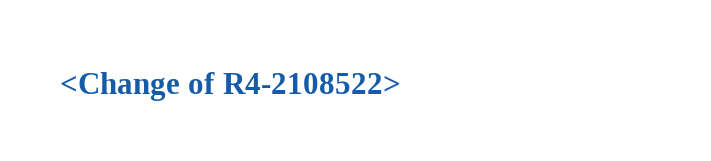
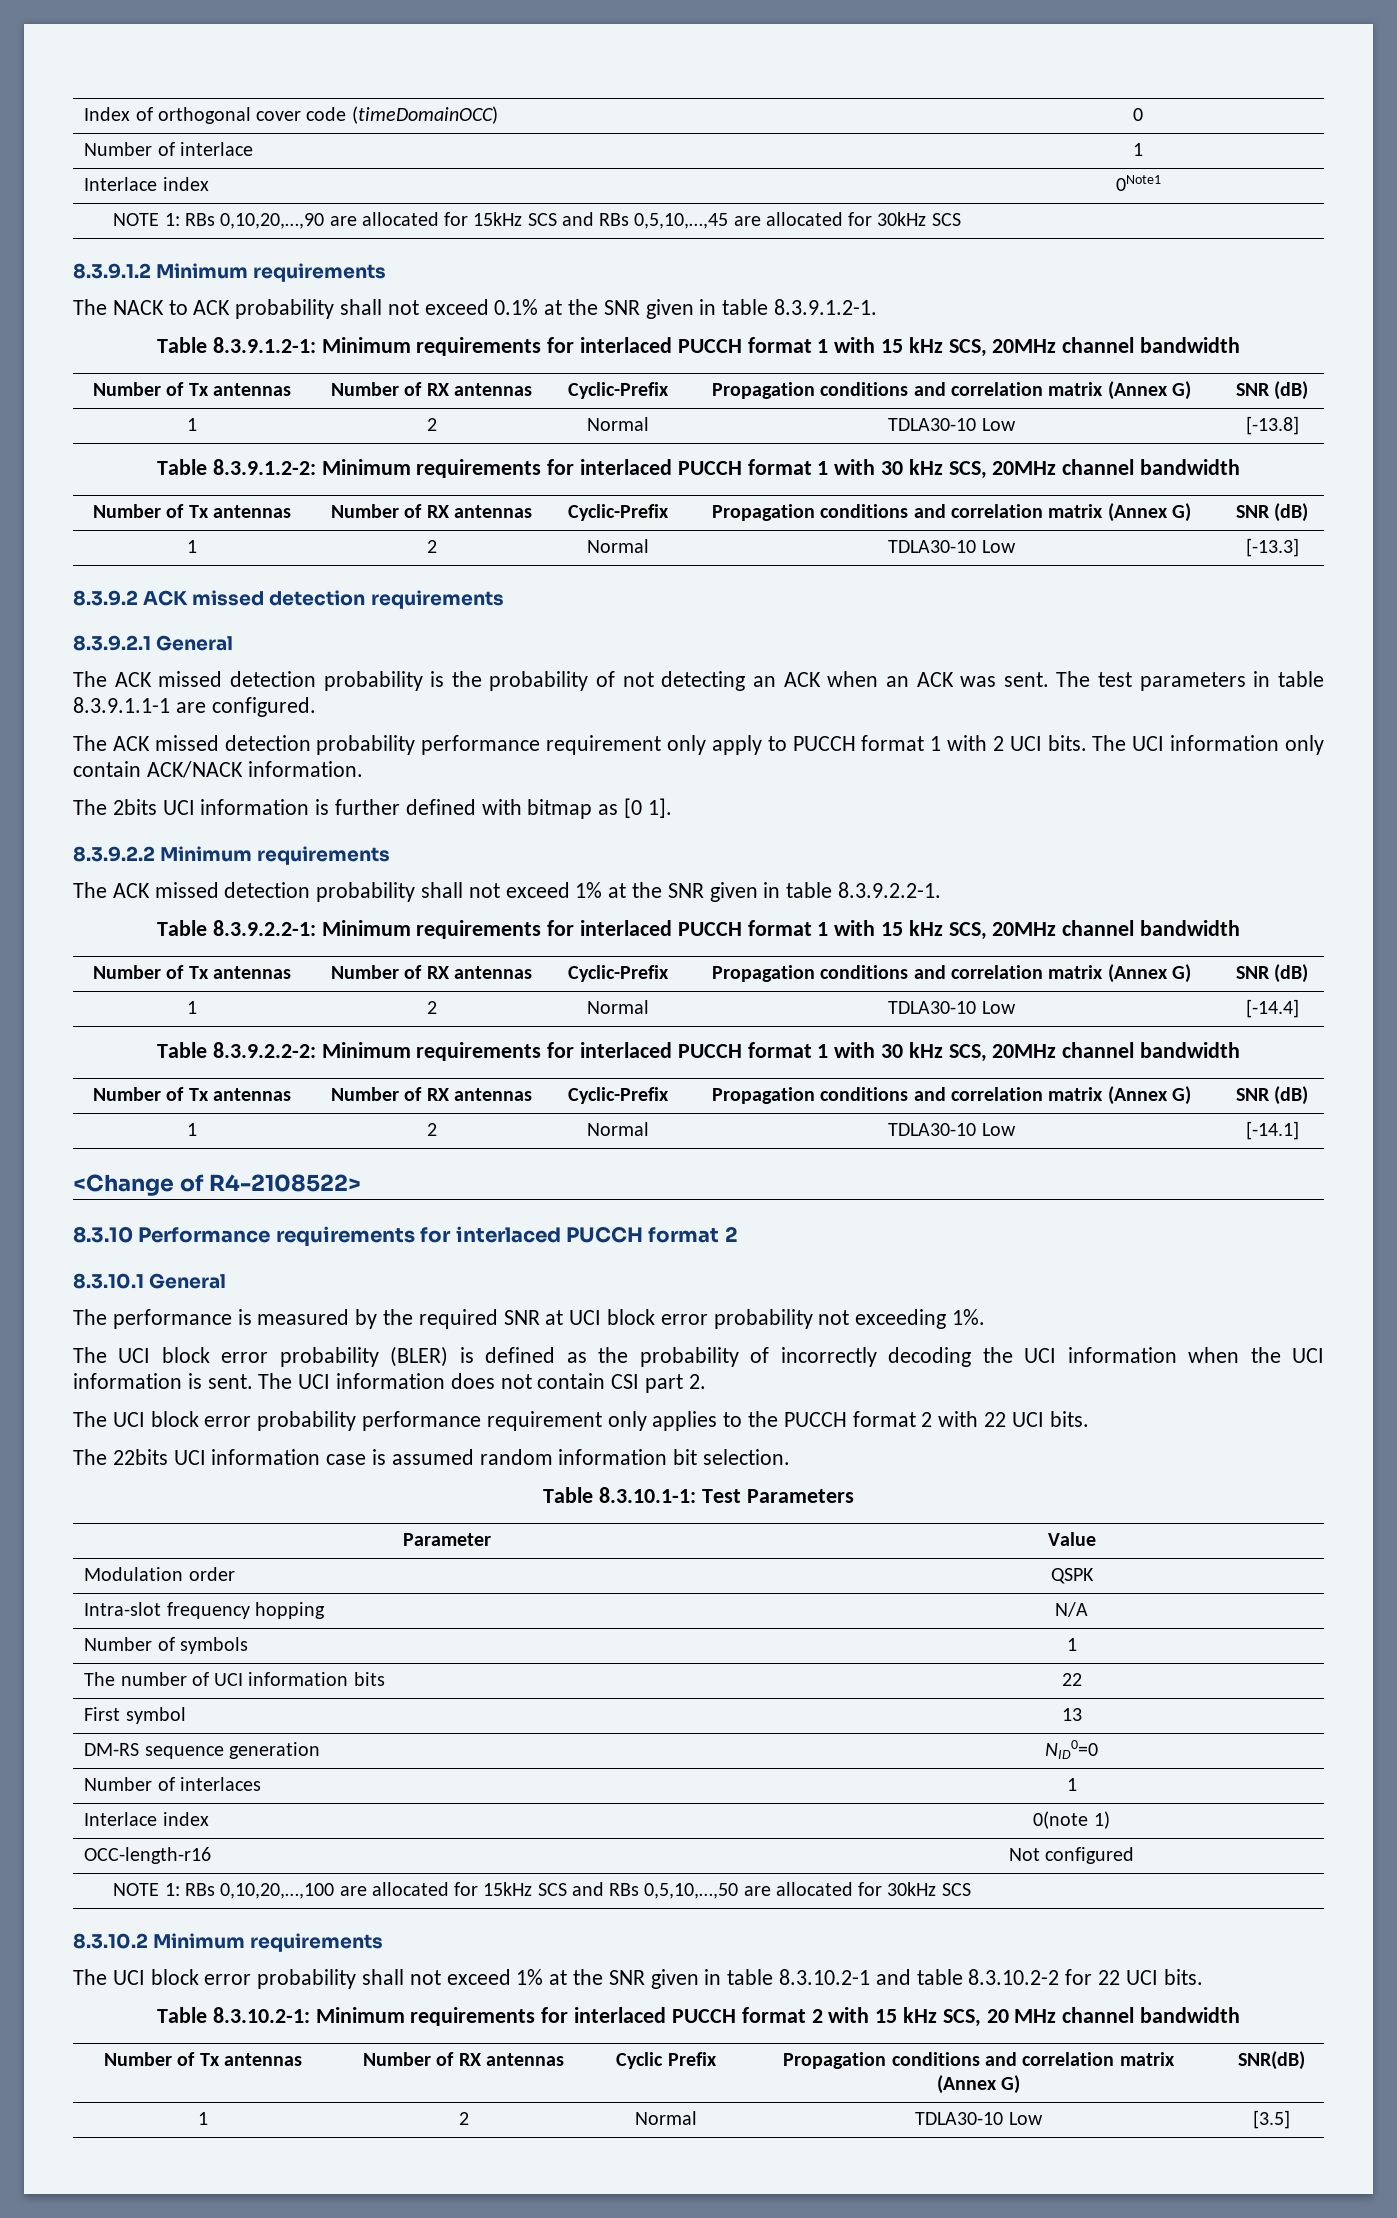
[60,72,401,101] <Change of R4-2108522> -> [84,106,498,124] [1133,108,1143,121] [84,142,253,156] [1133,143,1143,156] [84,177,209,191] [1115,175,1161,191] [113,212,961,229] [73,263,387,282] [73,299,878,319] [156,337,1241,357] [93,382,291,396] [331,382,532,396] [567,382,669,399] [712,381,1191,400] [1235,381,1309,400] [187,418,197,431] [426,418,437,431] [586,417,649,431] [888,418,1016,431] [1245,416,1299,435] [156,459,1241,479] [93,504,291,518] [331,504,532,518] [567,504,669,521] [712,503,1191,522] [1235,503,1309,522] [187,540,197,553] [426,540,437,553] [586,539,649,553] [888,540,1016,553] [1245,538,1299,557] [73,590,504,609] [73,635,234,651] [73,671,1325,691] [73,697,316,717] [73,735,1324,755] [73,761,363,778] [73,798,672,819] [73,846,391,865] [73,882,942,902] [156,920,1241,940] [93,965,291,979] [331,965,532,979] [567,965,669,982] [712,964,1191,983] [1235,964,1309,983] [187,1001,197,1014] [426,1001,437,1014] [586,1000,649,1014] [888,1001,1016,1014] [1245,999,1299,1018] [156,1042,1241,1062] [93,1087,291,1101] [331,1087,532,1101] [567,1087,669,1104] [712,1086,1191,1105] [1235,1086,1309,1105] [187,1123,197,1136] [426,1123,437,1136] [586,1122,649,1136] [888,1123,1016,1136] [1245,1121,1299,1140] [73,1174,361,1196] [73,1226,738,1247] [73,1273,227,1289] [73,1309,986,1329] [73,1346,1324,1367] [73,1373,706,1393] [73,1411,1089,1431] [73,1449,791,1465] [543,1487,854,1503] [402,1533,491,1546] [1047,1532,1096,1546] [84,1567,235,1581] [1050,1568,1094,1584] [84,1602,325,1619] [1055,1602,1088,1617] [84,1637,248,1654] [1066,1638,1077,1651] [84,1672,385,1686] [1061,1673,1082,1686] [84,1707,186,1724] [1061,1708,1082,1721] [84,1742,320,1759] [1045,1740,1098,1759] [84,1777,261,1791] [1066,1778,1077,1791] [84,1812,209,1826] [1033,1811,1110,1829] [84,1847,212,1864] [1008,1847,1135,1864] [113,1882,971,1899] [73,1933,384,1952] [73,1969,1203,1989] [157,2007,1240,2027] [104,2052,302,2066] [363,2052,564,2066] [616,2052,717,2069] [783,2052,1175,2069] [936,2075,1021,2094] [1238,2051,1305,2070] [198,2112,208,2125] [458,2112,469,2125] [635,2111,697,2125] [915,2112,1043,2125] [1253,2110,1290,2129] Index of orthogonal cover code (timeDomainOCC) | 0 // Number of interlace | 1 // Interlace index | 0Note1 // NOTE 1: RBs 0,10,20,…,90 are allocated for 15kHz SCS and RBs 0,5,10,…,45 are allocated for 30kHz SCS // 8.3.9.1.2 Minimum requirements // The NACK to ACK probability shall not exceed 0.1% at the SNR given in table 8.3.9.1.2-1. // Table 8.3.9.1.2-1: Minimum requirements for interlaced PUCCH format 1 with 15 kHz SCS, 20MHz channel bandwidth // Number of Tx antennas | Number of RX antennas | Cyclic-Prefix | Propagation conditions and correlation matrix (Annex G) | SNR (dB) // 1 | 2 | Normal | TDLA30-10 Low | [-13.8] // Table 8.3.9.1.2-2: Minimum requirements for interlaced PUCCH format 1 with 30 kHz SCS, 20MHz channel bandwidth // Number of Tx antennas | Number of RX antennas | Cyclic-Prefix | Propagation conditions and correlation matrix (Annex G) | SNR (dB) // 1 | 2 | Normal | TDLA30-10 Low | [-13.3] // 8.3.9.2 ACK missed detection requirements // 8.3.9.2.1 General // The ACK missed detection probability is the probability of not detecting an ACK when an ACK was sent. The test parameters in table 8.3.9.1.1-1 are configured. // The ACK missed detection probability performance requirement only apply to PUCCH format 1 with 2 UCI bits. The UCI information only contain ACK/NACK information. // The 2bits UCI information is further defined with bitmap as [0 1]. // 8.3.9.2.2 Minimum requirements // The ACK missed detection probability shall not exceed 1% at the SNR given in table 8.3.9.2.2-1. // Table 8.3.9.2.2-1: Minimum requirements for interlaced PUCCH format 1 with 15 kHz SCS, 20MHz channel bandwidth // Number of Tx antennas | Number of RX antennas | Cyclic-Prefix | Propagation conditions and correlation matrix (Annex G) | SNR (dB) // 1 | 2 | Normal | TDLA30-10 Low | [-14.4] // Table 8.3.9.2.2-2: Minimum requirements for interlaced PUCCH format 1 with 30 kHz SCS, 20MHz channel bandwidth // Number of Tx antennas | Number of RX antennas | Cyclic-Prefix | Propagation conditions and correlation matrix (Annex G) | SNR (dB) // 1 | 2 | Normal | TDLA30-10 Low | [-14.1] // <Change of R4-2108522> // 8.3.10 Performance requirements for interlaced PUCCH format 2 // 8.3.10.1 General // The performance is measured by the required SNR at UCI block error probability not exceeding 1%. // The UCI block error probability (BLER) is defined as the probability of incorrectly decoding the UCI information when the UCI information is sent. The UCI information does not contain CSI part 2. // The UCI block error probability performance requirement only applies to the PUCCH format 2 with 22 UCI bits. // The 22bits UCI information case is assumed random information bit selection. // Table 8.3.10.1-1: Test Parameters // Parameter | Value // Modulation order | QSPK // Intra-slot frequency hopping | N/A // Number of symbols | 1 // The number of UCI information bits | 22 // First symbol | 13 // DM-RS sequence generation | NID0=0 // Number of interlaces | 1 // Interlace index | 0(note 1) // OCC-length-r16 | Not configured // NOTE 1: RBs 0,10,20,…,100 are allocated for 15kHz SCS and RBs 0,5,10,…,50 are allocated for 30kHz SCS // 8.3.10.2 Minimum requirements // The UCI block error probability shall not exceed 1% at the SNR given in table 8.3.10.2-1 and table 8.3.10.2-2 for 22 UCI bits. // Table 8.3.10.2-1: Minimum requirements for interlaced PUCCH format 2 with 15 kHz SCS, 20 MHz channel bandwidth // Number of Tx antennas | Number of RX antennas | Cyclic Prefix | Propagation conditions and correlation matrix // (Annex G) | SNR(dB) // 1 | 2 | Normal | TDLA30-10 Low | [3.5]

